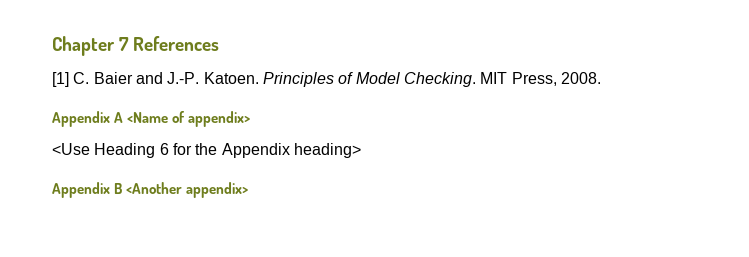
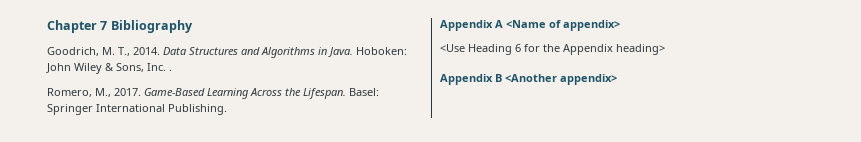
[133,36,220,51] [52,72,601,87] References // [1] C. Baier and J.-P. Katoen. Principles of Model Checking. MIT Press, 2008. -> [110,20,193,33] [47,47,407,58] [46,63,172,74] [47,88,379,99] [47,104,227,115] Bibliography // Goodrich, M. T., 2014. Data Structures and Algorithms in Java. Hoboken: John Wiley & Sons, Inc. . // Romero, M., 2017. Game-Based Learning Across the Lifespan. Basel: Springer International Publishing.

